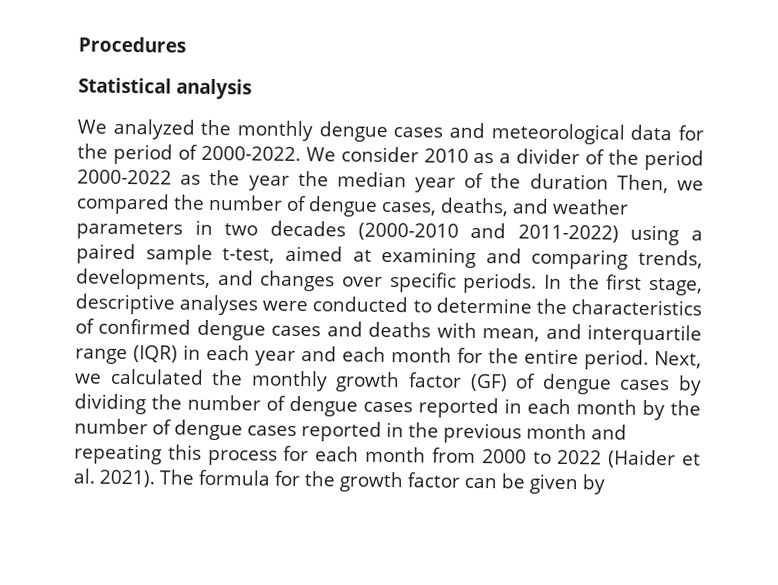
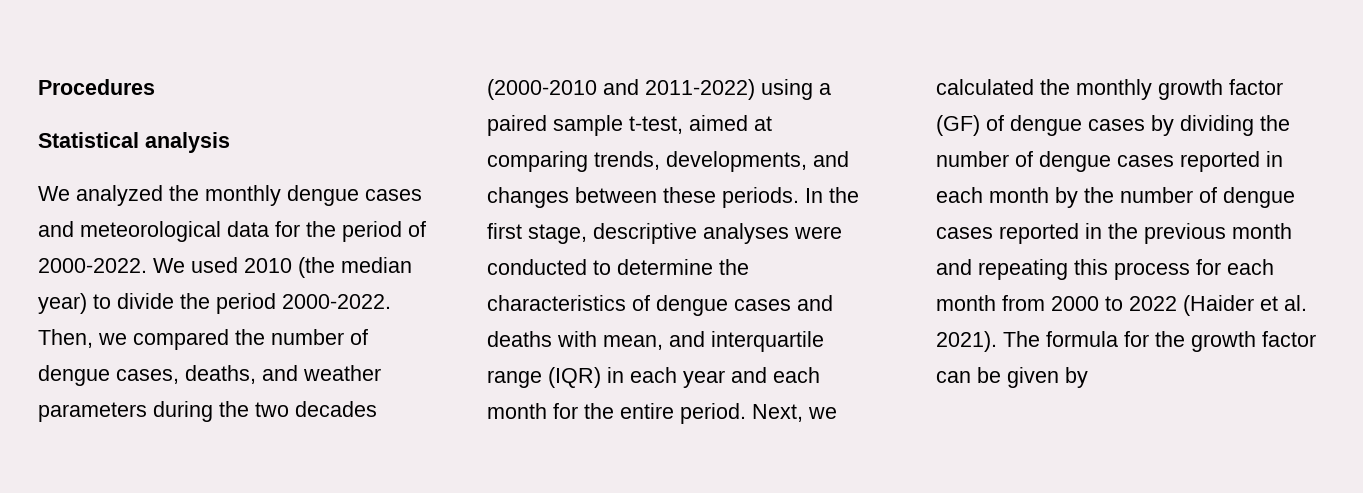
[340,146,704,171] [77,169,609,193] consider 2010 as a divider of the period 2000-2022 as the year the median year of the duration -> [191,257,412,278] [38,293,391,314] used 2010 (the median year) to divide the period 2000-2022.
[194,219,213,235] in -> [153,401,249,422] during the
[381,246,522,268] examining and -> (772, 123) none
[342,272,457,293] over specific -> [575,187,716,203] between these
[98,318,192,335] confirmed -> (650, 303) none

